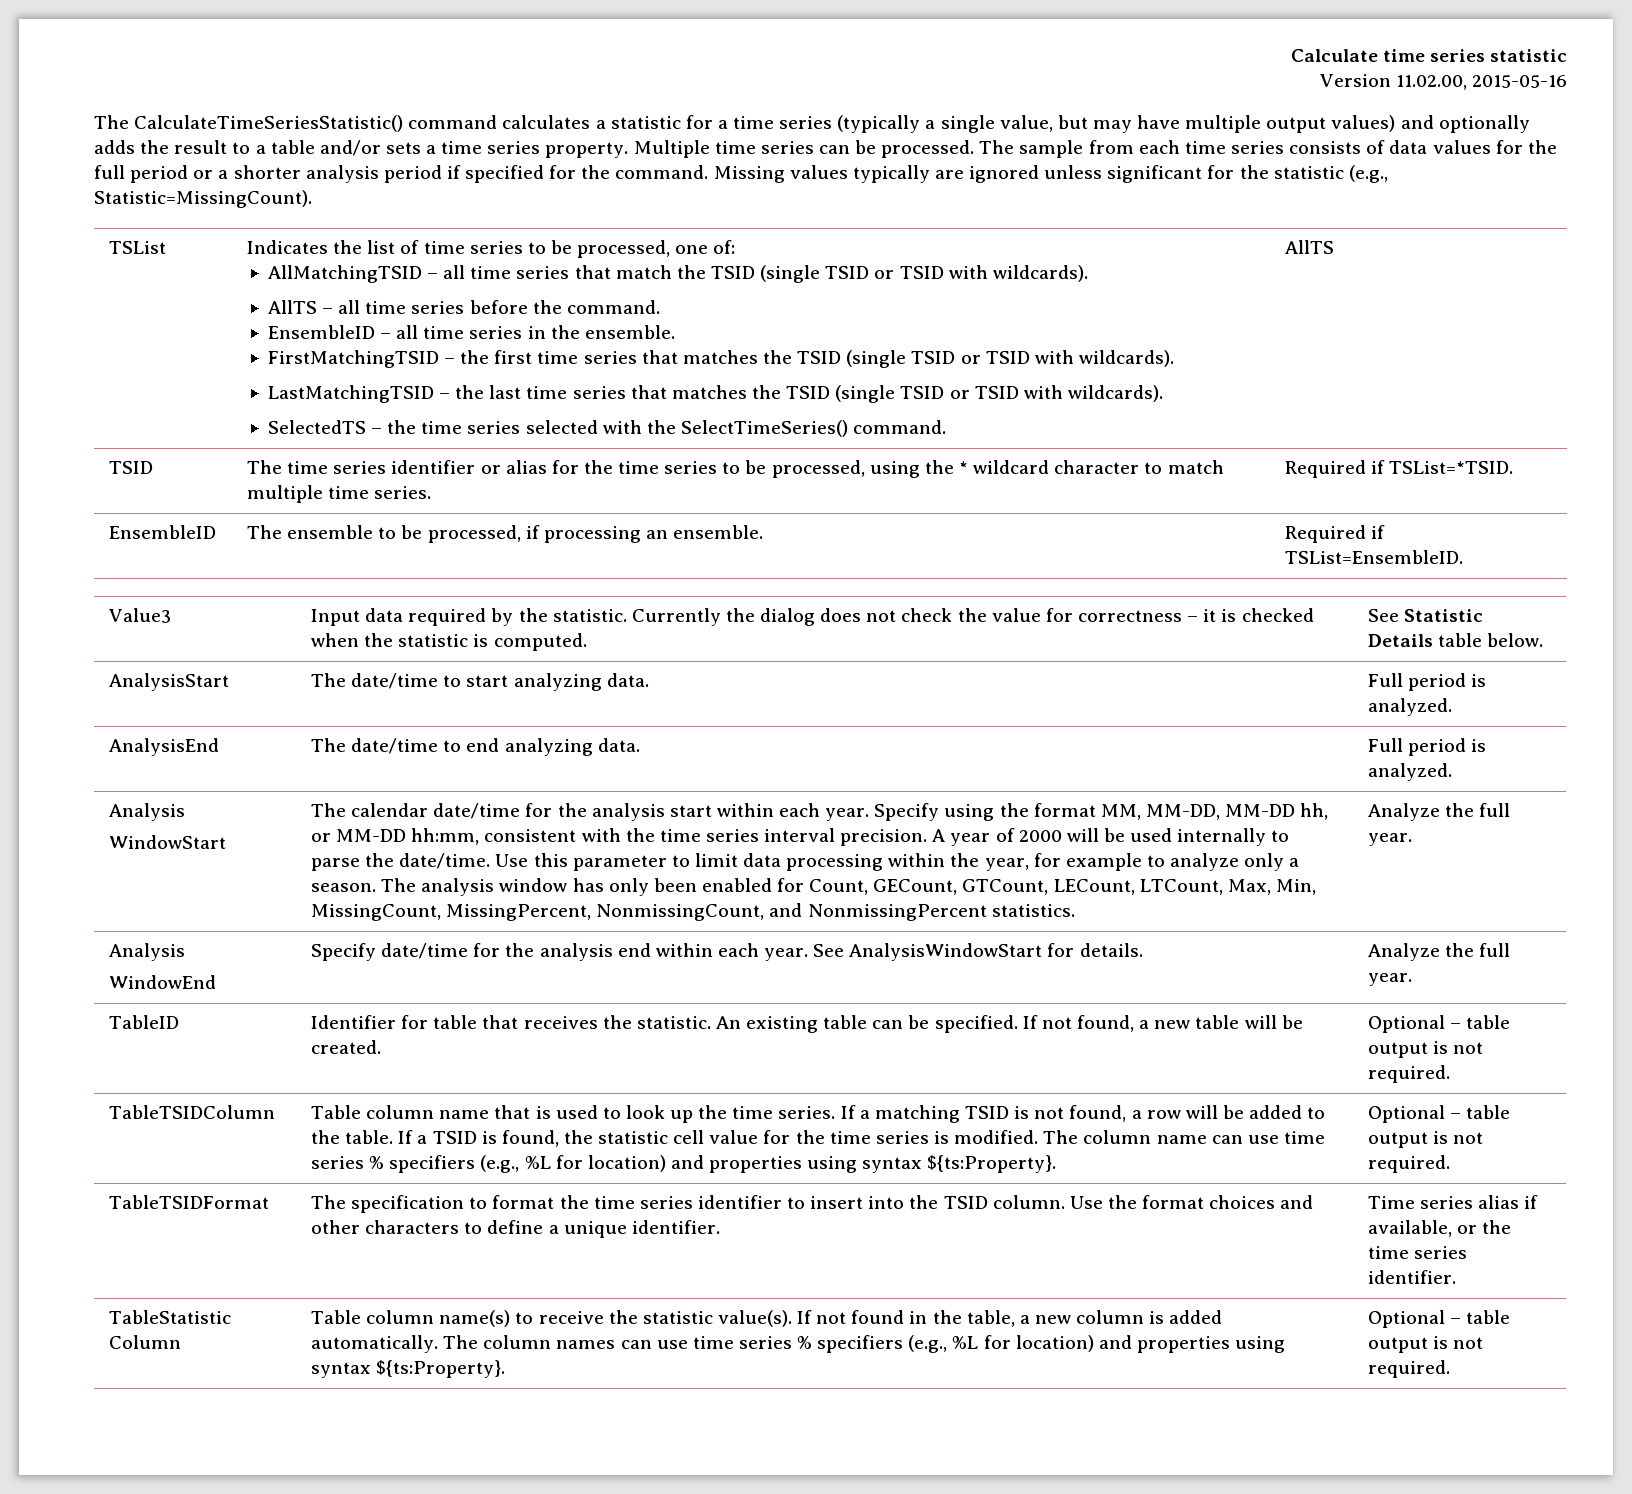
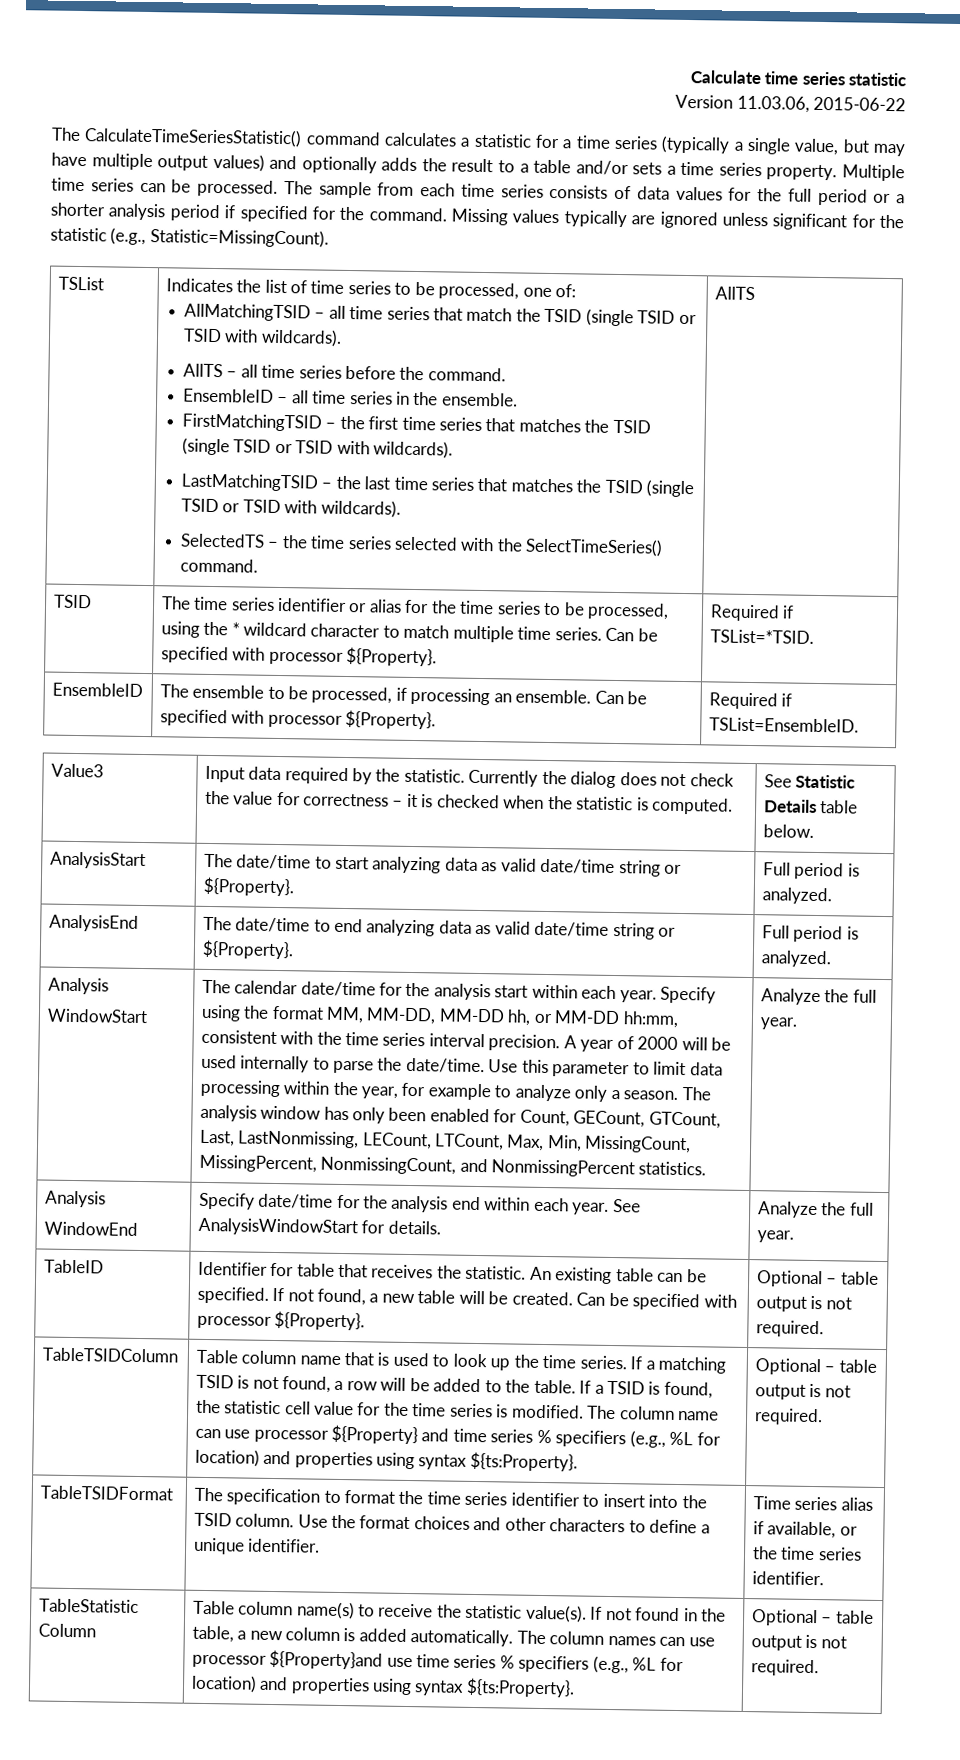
[1395,75,1568,90] 11.02.00, 2015-05-16 -> [736,95,907,113] 11.03.06, 2015-06-22
(432, 492) none -> [605,627,658,642] [160,646,437,667] Can be specified with processor ${Property}.
(764, 532) none -> [594,690,648,705] [159,709,436,730] Can be specified with processor ${Property}.
[606,673,649,687] data. -> [444,857,683,877] [202,876,295,897] data as valid date/time string or ${Property}.
[597,738,640,752] data. -> [438,920,677,940] [201,939,294,960] data as valid date/time string or ${Property}.
(1049, 887) none -> [199,1129,360,1149] Last, LastNonmissing,
(382, 1047) none -> [576,1292,737,1311] [196,1311,366,1331] Can be specified with processor ${Property}.
(1279, 1139) none -> [253,1424,450,1445] processor ${Property} and
(688, 1344) none -> [191,1649,413,1670] processor ${Property}and use

